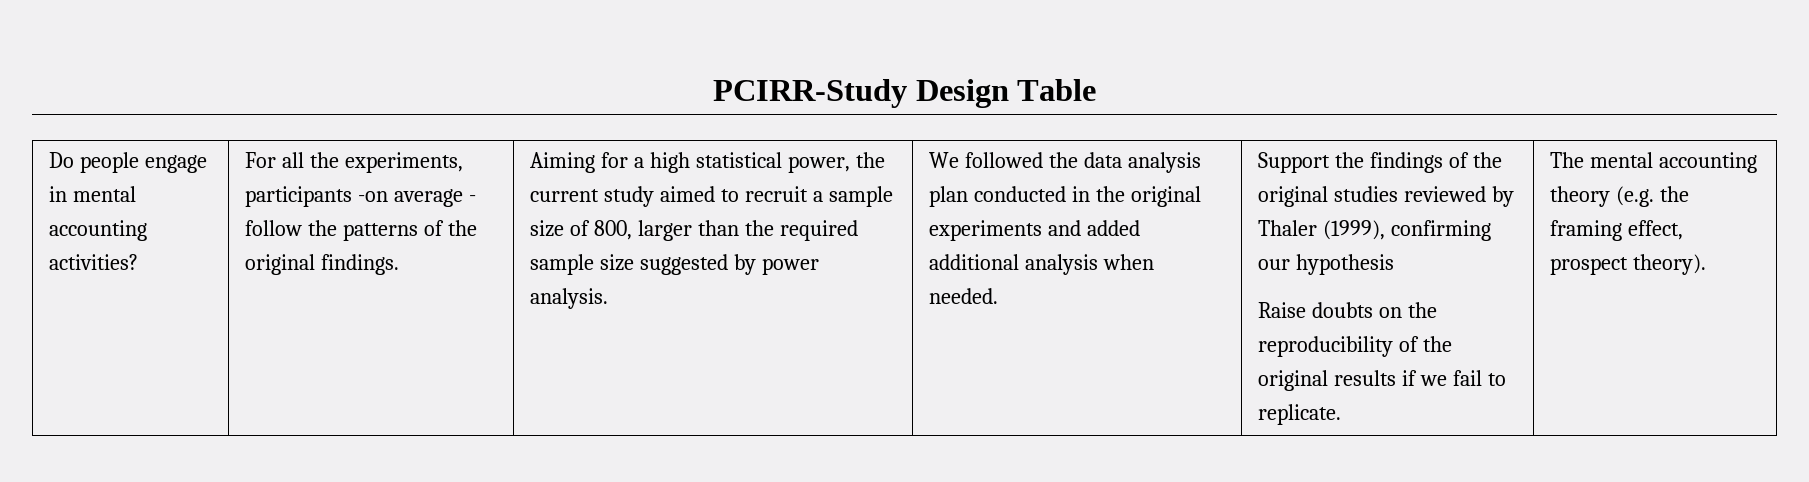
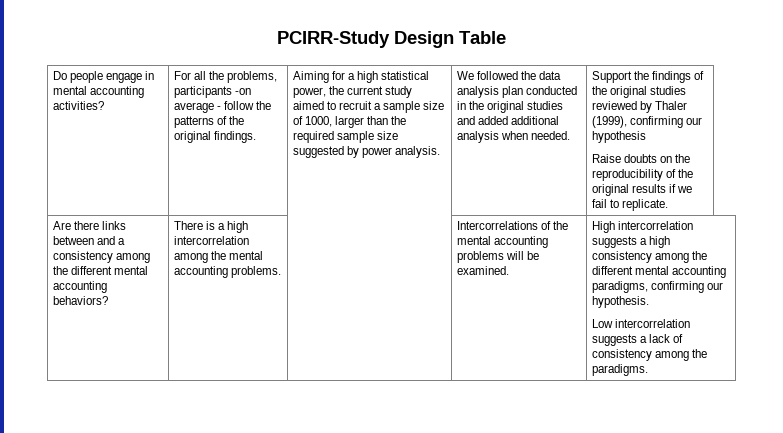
[344,152,463,173] experiments, -> [227,71,278,83] problems,
[593,220,632,240] 800, -> [304,116,332,127] 1000,
[928,220,1042,241] experiments -> [527,101,564,110] studies
[1549,152,1757,173] [1549,186,1689,207] [1549,220,1683,241] [1549,254,1706,275] | The mental accounting theory (e.g. the framing effect, prospect theory). -> [52,221,127,230] [52,236,126,245] [52,251,150,263] [52,266,149,275] [52,281,107,293] [52,296,108,305] [173,221,249,233] [173,236,249,245] [173,251,264,263] [173,266,281,278] [456,221,569,230] [456,236,548,248] [456,251,540,263] [456,266,509,275] [591,221,693,233] [591,236,671,248] [591,251,708,263] [591,266,727,278] [591,281,724,293] [591,296,649,308] [591,319,690,328] [591,334,684,346] [591,349,708,361] [591,364,648,376] // Are there links between and a consistency among the different mental accounting behaviors? | There is a high intercorrelation among the mental accounting problems. | | Intercorrelations of the mental accounting problems will be examined. | High intercorrelation suggests a high consistency among the different mental accounting paradigms, confirming our hypothesis. // Low intercorrelation suggests a lack of consistency among the paradigms.

